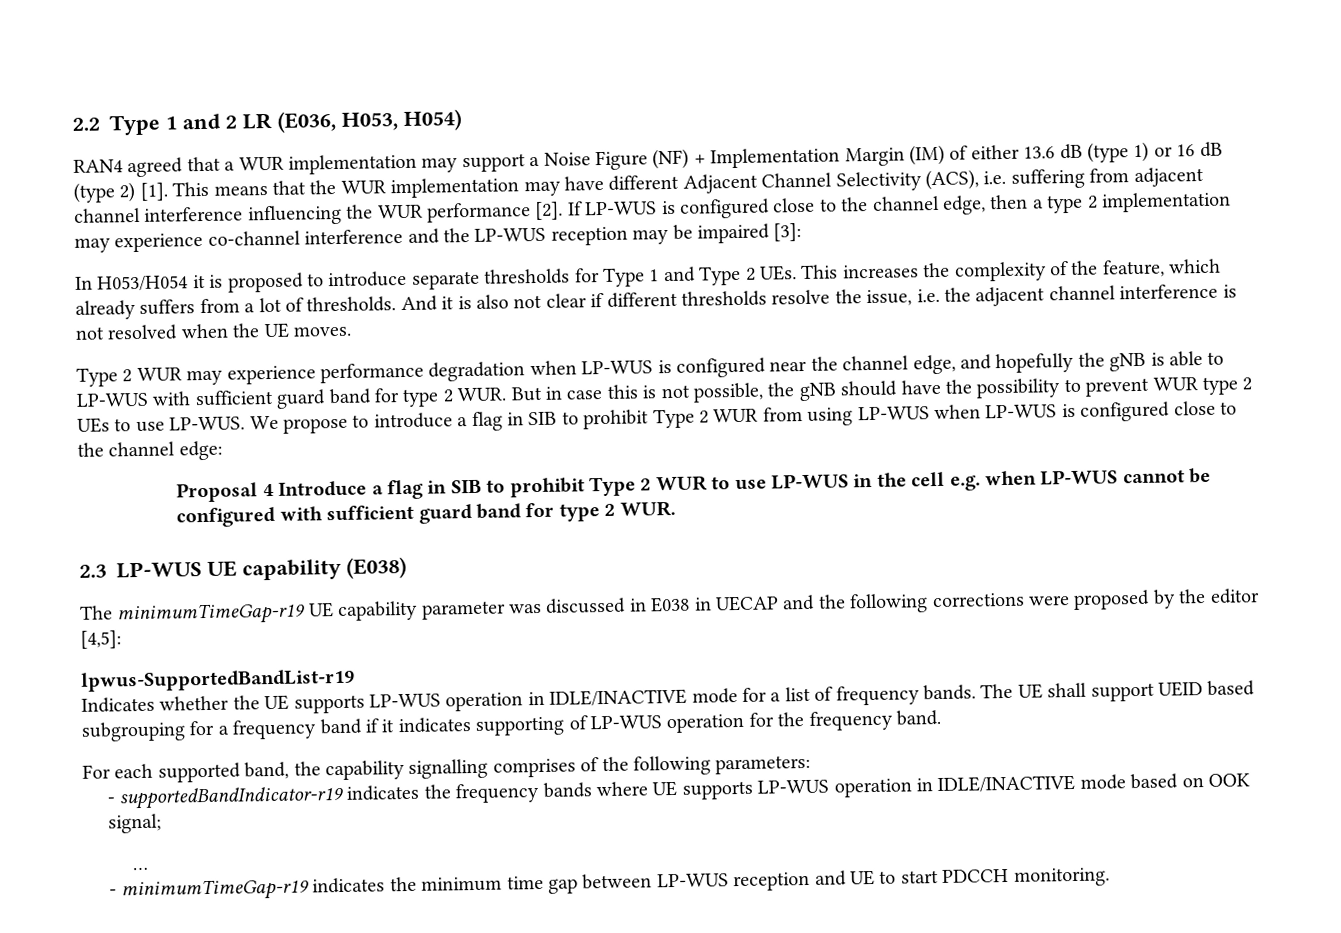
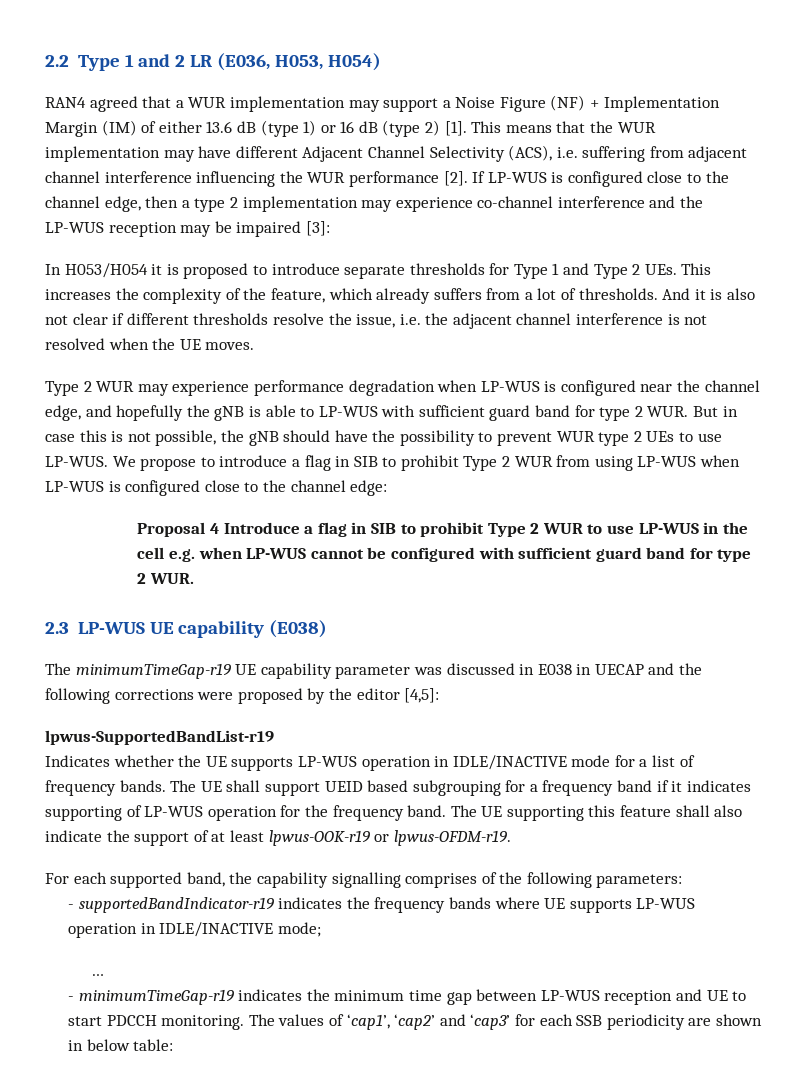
(941, 717) none -> [450,805,743,821] [45,830,511,846] The UE supporting this feature shall also indicate the support of at least lpwus-OOK-r19 or lpwus-OFDM-r19.
[1079,773,1251,790] [107,813,162,834] mode based on OOK signal; -> [277,922,321,937] mode;
(1110, 877) none -> [248,1014,762,1030] [68,1039,174,1051] The values of ‘cap1’, ‘cap2’ and ‘cap3’ for each SSB periodicity are shown in below table:

